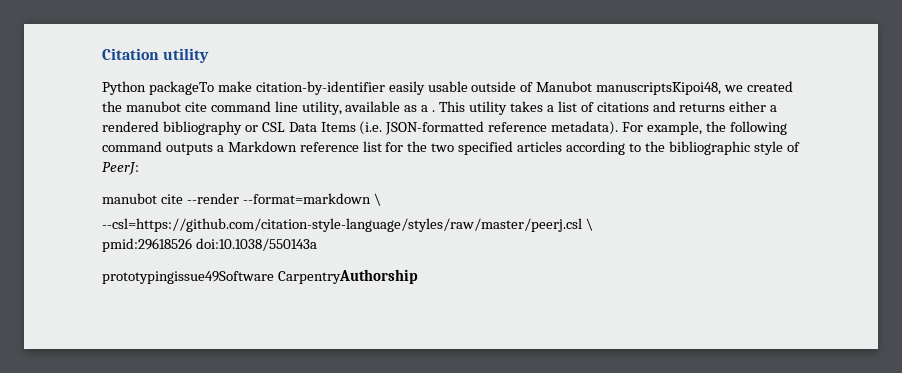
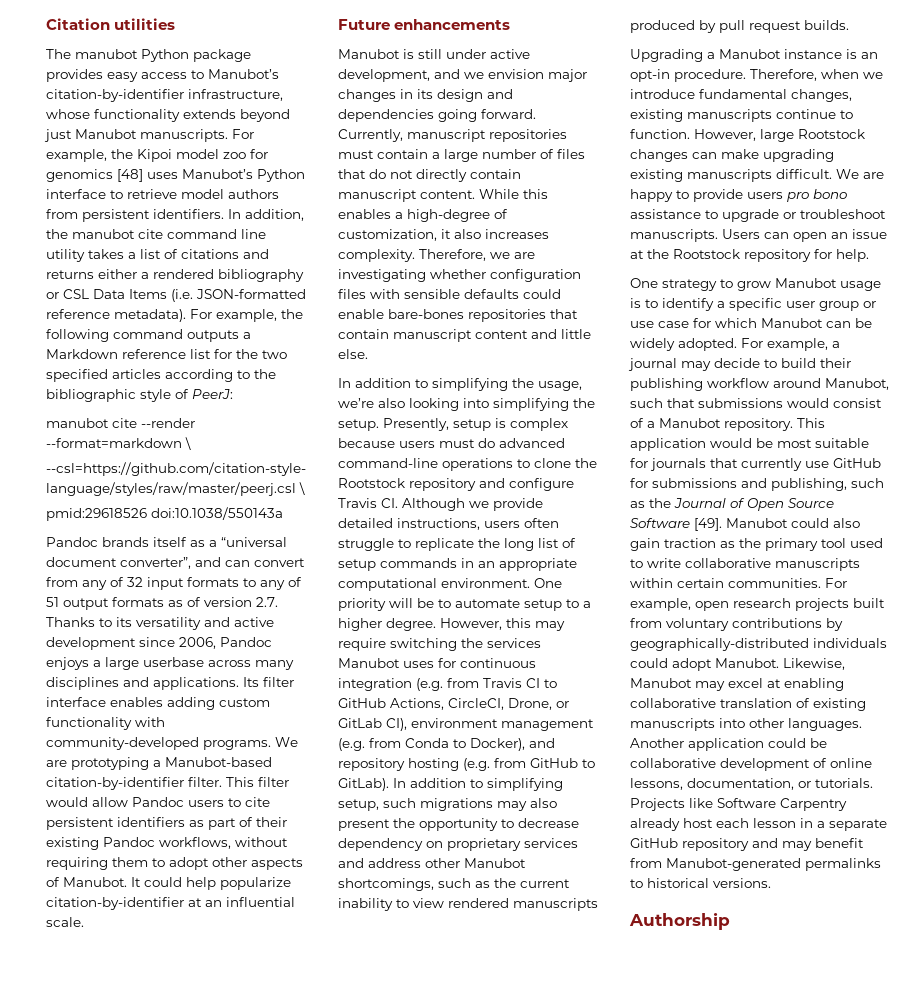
[163,48,210,63] [102,81,794,95] utility // Python packageTo make citation-by-identifier easily usable outside of Manubot manuscriptsKipoi48, we created -> [114,18,176,30] [46,49,251,62] [46,69,279,82] [46,89,283,102] [46,109,290,122] [44,129,254,142] [46,149,268,162] [46,169,305,182] [46,189,279,199] [46,209,304,222] utilities // The manubot Python package provides easy access to Manubot’s citation-by-identifier infrastructure, whose functionality extends beyond just Manubot manuscripts. For example, the Kipoi model zoo for genomics [48] uses Manubot’s Python interface to retrieve model authors from persistent identifiers. In addition,
[301,101,466,115] utility, available as a . This -> (266, 234) none
[102,269,418,284] prototypingissue49Software CarpentryAuthorship -> [46,537,287,547] [46,557,305,569] [46,577,302,590] [46,597,278,610] [46,617,274,630] [46,637,272,650] [46,657,294,670] [46,677,294,690] [46,697,270,710] [46,717,165,730] [46,737,298,750] [46,757,272,770] [46,777,289,790] [46,797,270,807] [46,817,287,830] [46,837,288,850] [46,857,303,870] [46,877,291,890] [46,897,295,910] [46,917,84,927] [338,19,511,30] [338,49,530,59] [338,69,587,82] [338,89,513,102] [338,109,536,122] [338,129,567,142] [338,149,585,162] [338,169,521,182] [338,189,548,202] [338,209,508,222] [338,229,549,241] [338,249,535,262] [338,269,581,282] [338,289,561,299] [338,309,578,322] [338,329,591,342] [338,349,368,359] [338,378,582,391] [338,398,595,411] [338,418,568,431] [338,438,565,448] [338,458,597,471] [338,478,574,491] [338,498,543,511] [338,518,559,530] [338,538,576,551] [338,558,577,571] [338,578,562,591] [338,598,591,611] [338,618,565,631] [338,638,541,651] [338,658,536,668] [338,678,557,691] [338,698,569,710] [338,718,594,731] [338,738,555,751] [338,758,595,771] [338,778,563,791] [338,798,557,811] [338,818,579,831] [338,838,578,851] [338,858,526,868] [338,878,570,891] [338,898,598,911] [630,20,849,33] [630,49,878,62] [630,69,883,82] [630,89,852,102] [630,109,853,122] [630,129,865,142] [630,149,834,162] [630,169,884,182] [630,189,847,202] [630,209,886,222] [630,229,887,242] [630,249,869,262] [630,278,881,291] [630,298,876,311] [630,318,872,328] [630,338,840,351] [628,358,851,371] [630,378,889,391] [630,398,882,408] [630,418,825,431] [630,438,869,451] [630,458,881,471] [630,478,884,491] [630,498,834,511] [630,518,860,531] [630,538,883,551] [630,558,860,571] [630,578,847,588] [630,598,885,611] [630,618,843,631] [630,638,887,651] [630,658,845,671] [630,678,844,691] [630,698,866,711] [630,718,862,731] [630,738,827,751] [630,758,872,771] [630,778,873,790] [630,798,847,811] [630,818,887,831] [630,838,864,851] [630,858,881,871] [630,878,771,888] [629,913,730,930] Pandoc brands itself as a “universal document converter”, and can convert from any of 32 input formats to any of 51 output formats as of version 2.7. Thanks to its versatility and active development since 2006, Pandoc enjoys a large userbase across many disciplines and applications. Its filter interface enables adding custom functionality with community-developed programs. We are prototyping a Manubot-based citation-by-identifier filter. This filter would allow Pandoc users to cite persistent identifiers as part of their existing Pandoc workflows, without requiring them to adopt other aspects of Manubot. It could help popularize citation-by-identifier at an influential scale. // Future enhancements // Manubot is still under active development, and we envision major changes in its design and dependencies going forward. Currently, manuscript repositories must contain a large number of files that do not directly contain manuscript content. While this enables a high-degree of customization, it also increases complexity. Therefore, we are investigating whether configuration files with sensible defaults could enable bare-bones repositories that contain manuscript content and little else. // In addition to simplifying the usage, we’re also looking into simplifying the setup. Presently, setup is complex because users must do advanced command-line operations to clone the Rootstock repository and configure Travis CI. Although we provide detailed instructions, users often struggle to replicate the long list of setup commands in an appropriate computational environment. One priority will be to automate setup to a higher degree. However, this may require switching the services Manubot uses for continuous integration (e.g. from Travis CI to GitHub Actions, CircleCI, Drone, or GitLab CI), environment management (e.g. from Conda to Docker), and repository hosting (e.g. from GitHub to GitLab). In addition to simplifying setup, such migrations may also present the opportunity to decrease dependency on proprietary services and address other Manubot shortcomings, such as the current inability to view rendered manuscripts produced by pull request builds. // Upgrading a Manubot instance is an opt-in procedure. Therefore, when we introduce fundamental changes, existing manuscripts continue to function. However, large Rootstock changes can make upgrading existing manuscripts difficult. We are happy to provide users pro bono assistance to upgrade or troubleshoot manuscripts. Users can open an issue at the Rootstock repository for help. // One strategy to grow Manubot usage is to identify a specific user group or use case for which Manubot can be widely adopted. For example, a journal may decide to build their publishing workflow around Manubot, such that submissions would consist of a Manubot repository. This application would be most suitable for journals that currently use GitHub for submissions and publishing, such as the Journal of Open Source Software [49]. Manubot could also gain traction as the primary tool used to write collaborative manuscripts within certain communities. For example, open research projects built from voluntary contributions by geographically-distributed individuals could adopt Manubot. Likewise, Manubot may excel at enabling collaborative translation of existing manuscripts into other languages. Another application could be collaborative development of online lessons, documentation, or tutorials. Projects like Software Carpentry already host each lesson in a separate GitHub repository and may benefit from Manubot-generated permalinks to historical versions. // Authorship

